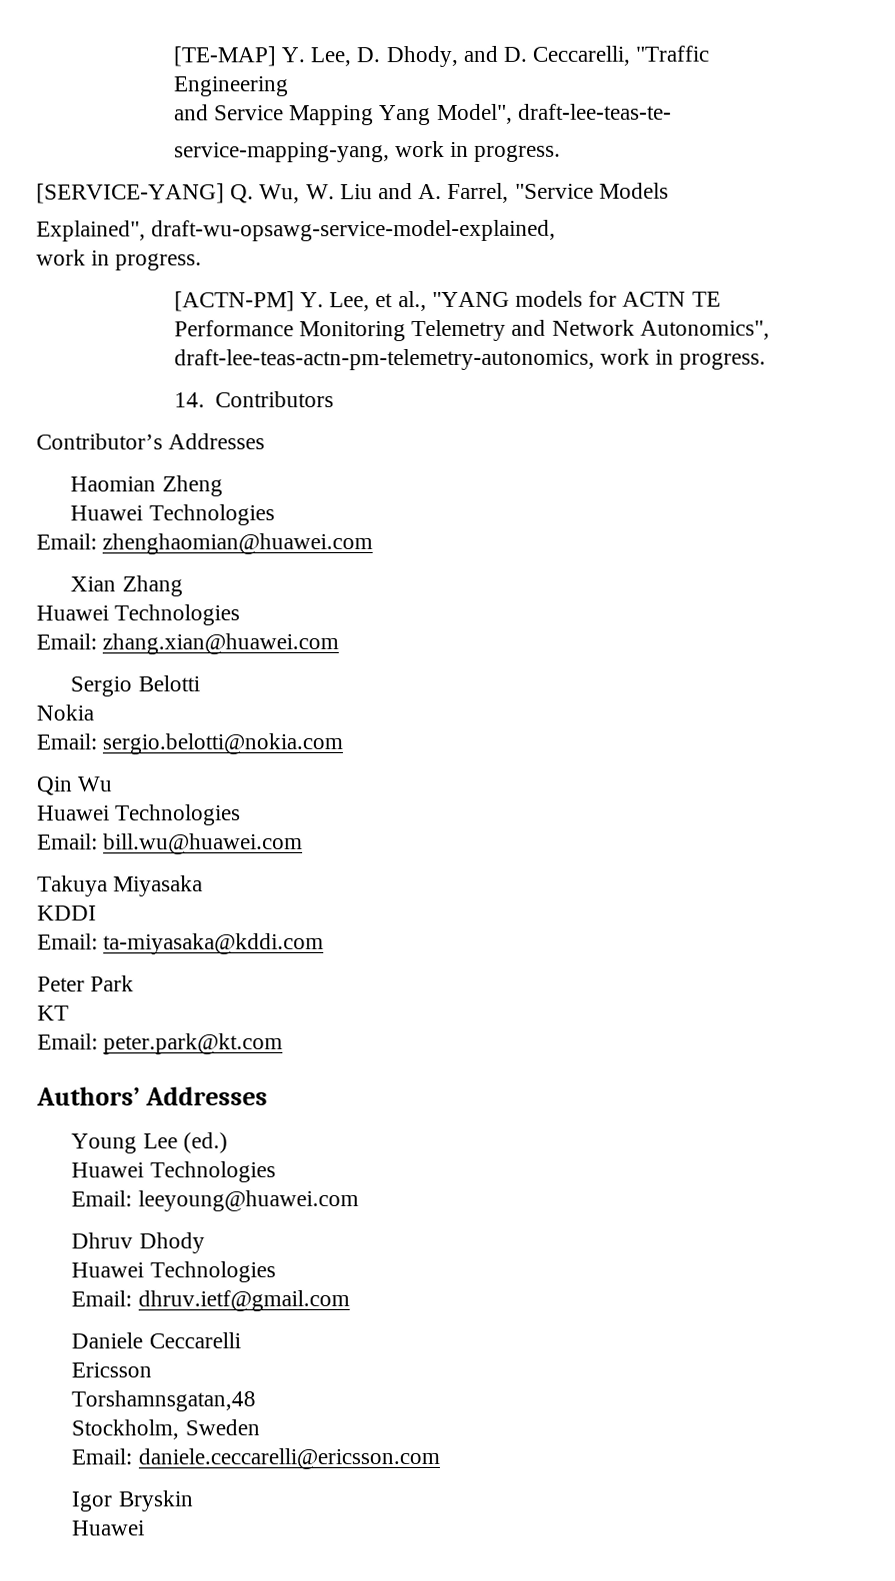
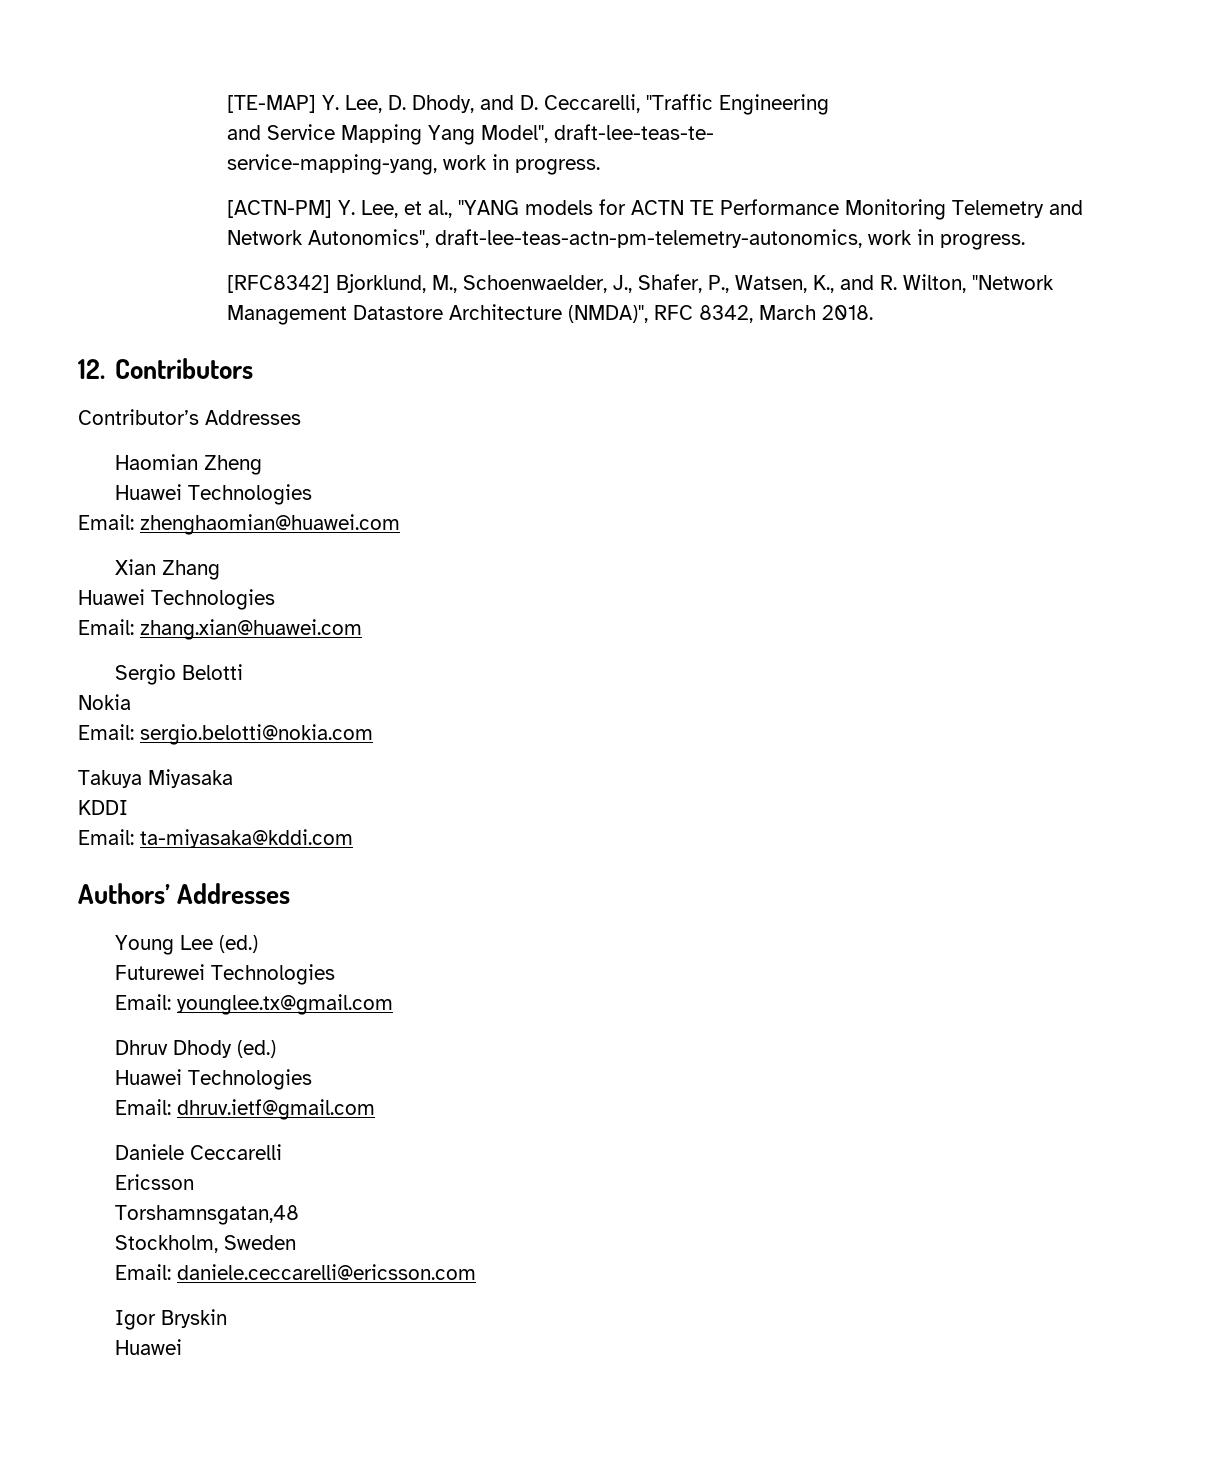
[36,182,669,204] [36,219,557,242] [36,249,203,271] // [SERVICE-YANG] Q. Wu, W. Liu and A. Farrel, "Service Models // Explained", draft-wu-opsawg-service-model-explained, // work in progress. -> (600, 167) none
[173,392,205,408] 14. -> [226,274,1054,293] [226,304,873,325] [78,359,105,379] [RFC8342] Bjorklund, M., Schoenwaelder, J., Shafer, P., Watsen, K., and R. Wilton, "Network Management Datastore Architecture (NMDA)", RFC 8342, March 2018. // 12.
[36,776,114,796] [37,804,242,826] [37,833,304,855] // Qin Wu // Huawei Technologies // Email: bill.wu@huawei.com -> (373, 734) none
[37,975,135,992] [37,1005,69,1021] [37,1033,284,1055] // Peter Park // KT // Email: peter.park@kt.com -> (353, 838) none
[71,1161,276,1183] [71,1190,359,1212] Huawei Technologies // Email: leeyoung@huawei.com -> [115,964,336,985] [115,994,394,1015] Futurewei Technologies // Email: younglee.tx@gmail.com
(205, 1243) none -> [237,1040,277,1058] (ed.)

